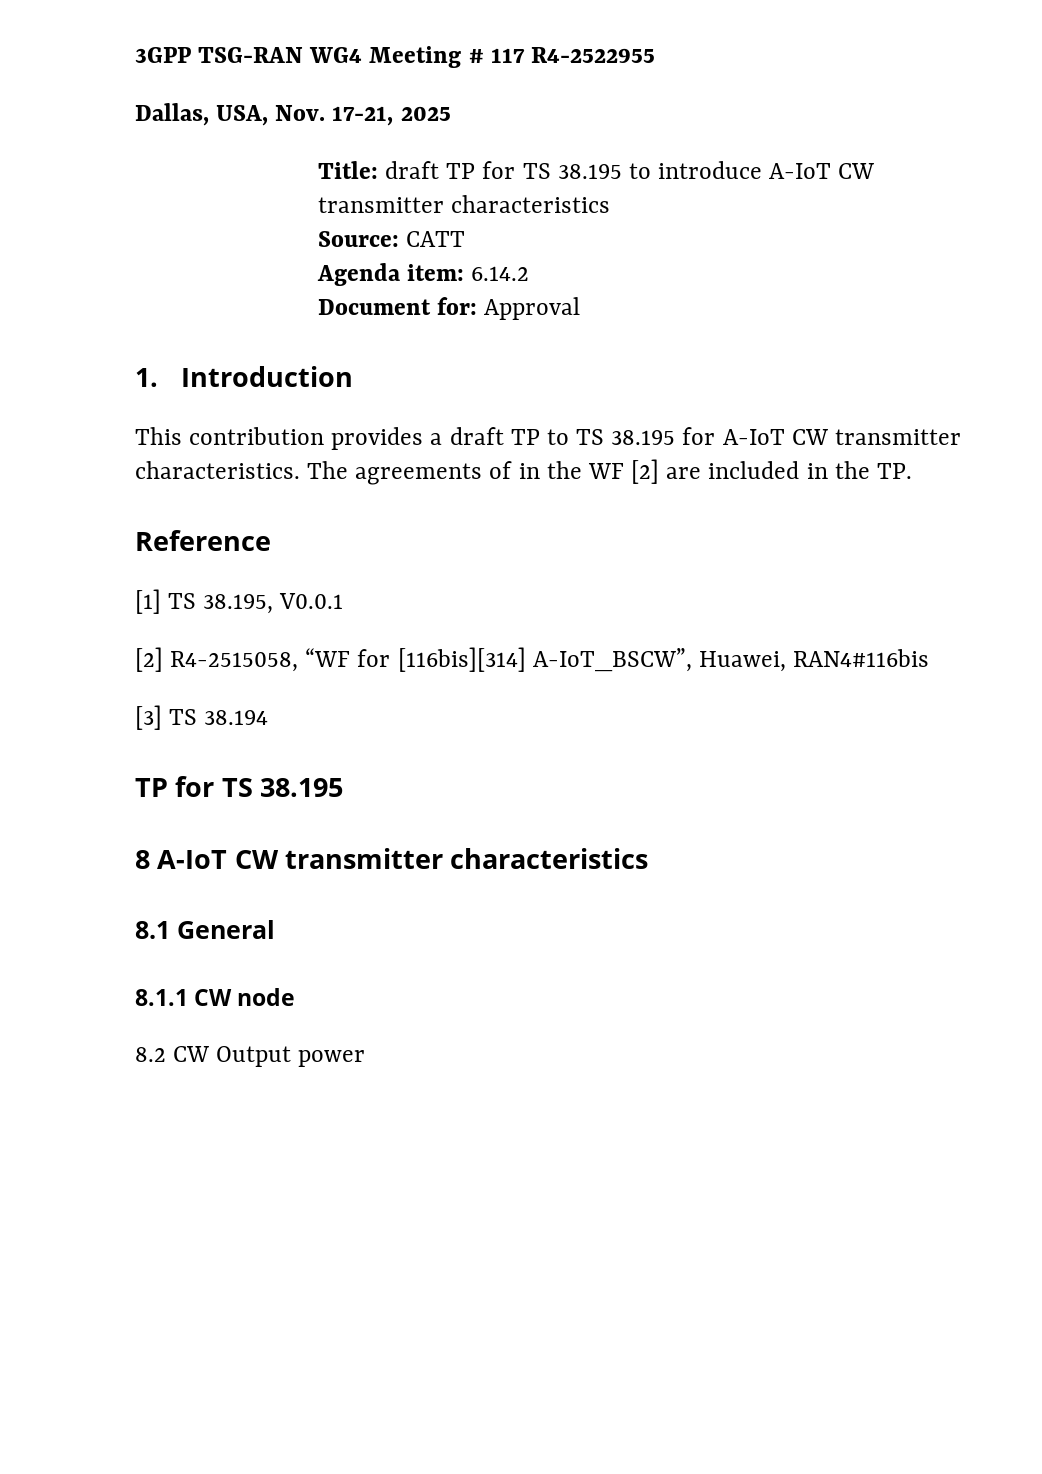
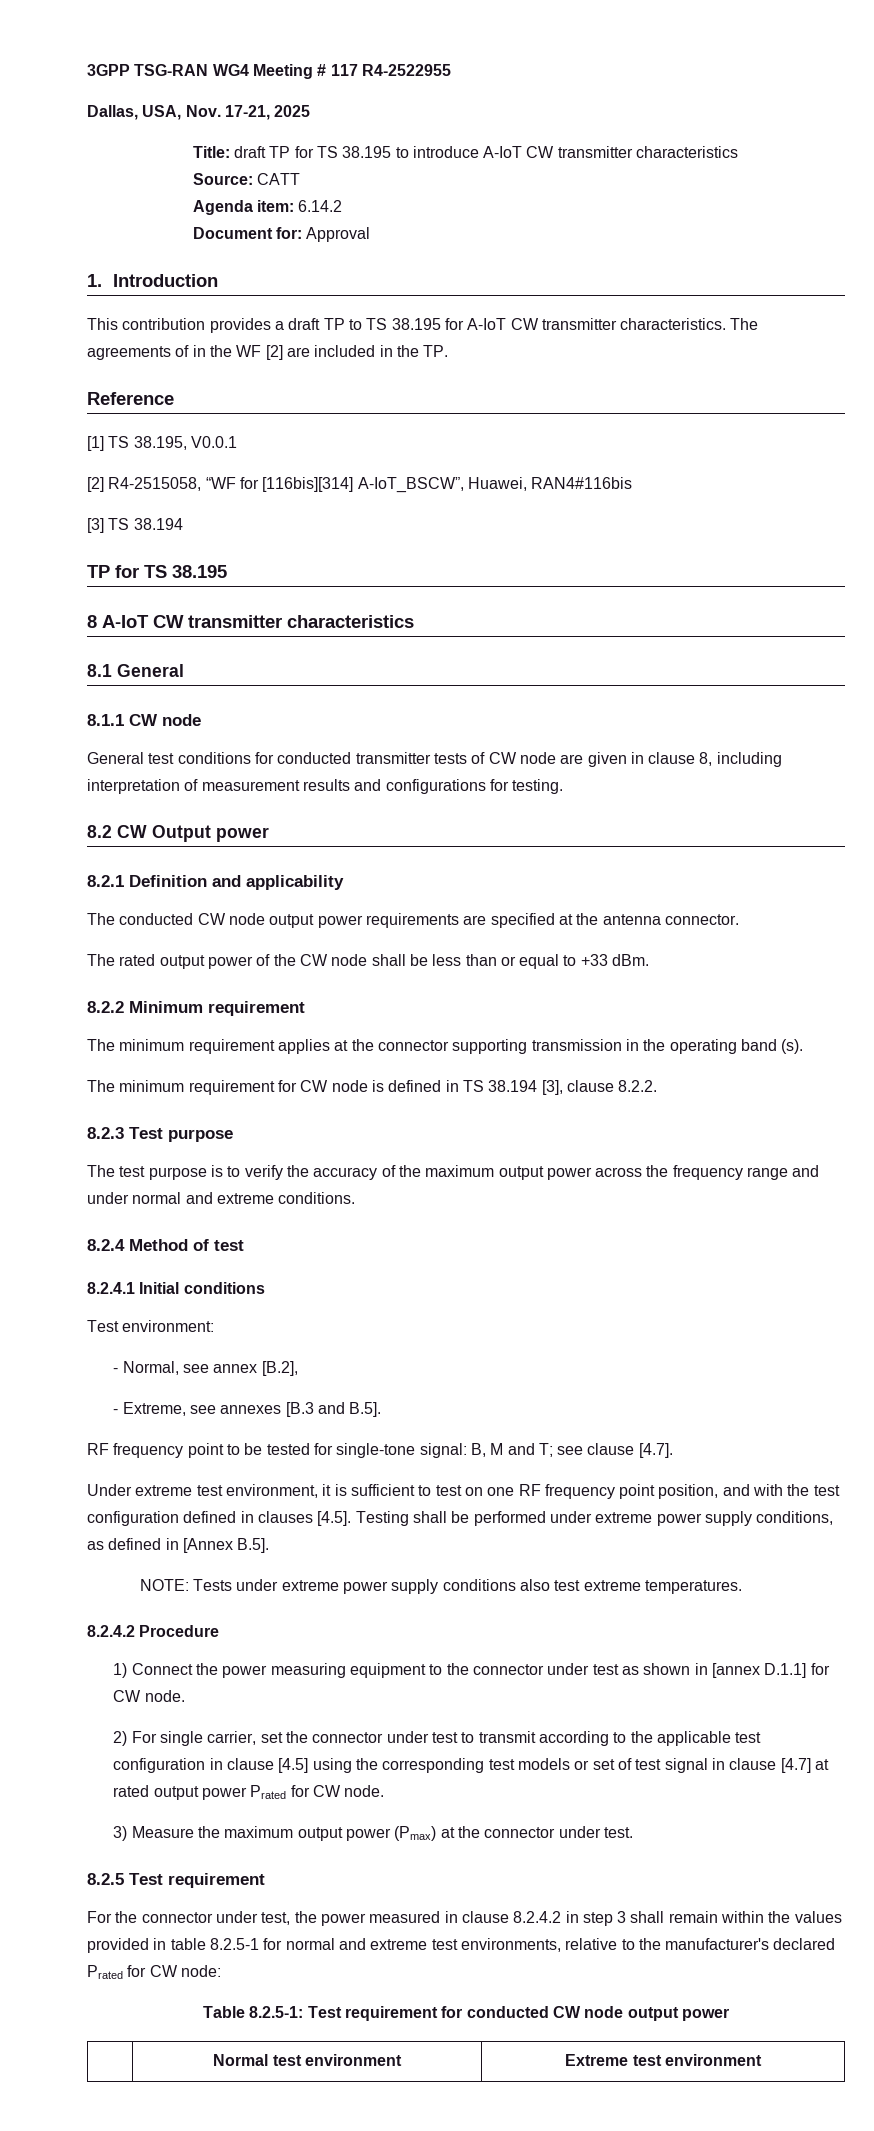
[135,1046,366,1067] 8.2 CW Output power -> [87,752,782,767] [87,779,564,794] [87,825,269,842] [87,875,344,890] [87,913,739,928] [87,954,650,969] [87,1001,305,1016] [87,1039,804,1054] [87,1080,658,1095] [87,1127,233,1142] [87,1165,820,1180] [87,1192,356,1204] [87,1239,244,1251] [87,1282,265,1294] [87,1320,215,1332] [113,1361,298,1376] [113,1402,382,1417] [87,1443,673,1458] [87,1484,840,1499] [87,1511,834,1526] [87,1538,270,1553] [139,1579,743,1594] [87,1625,220,1637] [113,1663,830,1678] [113,1690,185,1702] [113,1731,762,1746] [113,1758,829,1773] [113,1785,385,1800] [113,1826,633,1841] [87,1873,265,1888] [87,1911,842,1926] [87,1938,836,1953] [87,1965,221,1979] [203,2006,729,2021] [213,2054,402,2066] [565,2054,762,2066] General test conditions for conducted transmitter tests of CW node are given in clause 8, including interpretation of measurement results and configurations for testing. // 8.2 CW Output power // 8.2.1 Definition and applicability // The conducted CW node output power requirements are specified at the antenna connector. // The rated output power of the CW node shall be less than or equal to +33 dBm. // 8.2.2 Minimum requirement // The minimum requirement applies at the connector supporting transmission in the operating band (s). // The minimum requirement for CW node is defined in TS 38.194 [3], clause 8.2.2. // 8.2.3 Test purpose // The test purpose is to verify the accuracy of the maximum output power across the frequency range and under normal and extreme conditions. // 8.2.4 Method of test // 8.2.4.1 Initial conditions // Test environment: // - Normal, see annex [B.2], // - Extreme, see annexes [B.3 and B.5]. // RF frequency point to be tested for single-tone signal: B, M and T; see clause [4.7]. // Under extreme test environment, it is sufficient to test on one RF frequency point position, and with the test configuration defined in clauses [4.5]. Testing shall be performed under extreme power supply conditions, as defined in [Annex B.5]. // NOTE: Tests under extreme power supply conditions also test extreme temperatures. // 8.2.4.2 Procedure // 1) Connect the power measuring equipment to the connector under test as shown in [annex D.1.1] for CW node. // 2) For single carrier, set the connector under test to transmit according to the applicable test configuration in clause [4.5] using the corresponding test models or set of test signal in clause [4.7] at rated output power Prated for CW node. // 3) Measure the maximum output power (Pmax) at the connector under test. // 8.2.5 Test requirement // For the connector under test, the power measured in clause 8.2.4.2 in step 3 shall remain within the values provided in table 8.2.5-1 for normal and extreme test environments, relative to the manufacturer's declared Prated for CW node: // Table 8.2.5-1: Test requirement for conducted CW node output power // | Normal test environment | Extreme test environment

